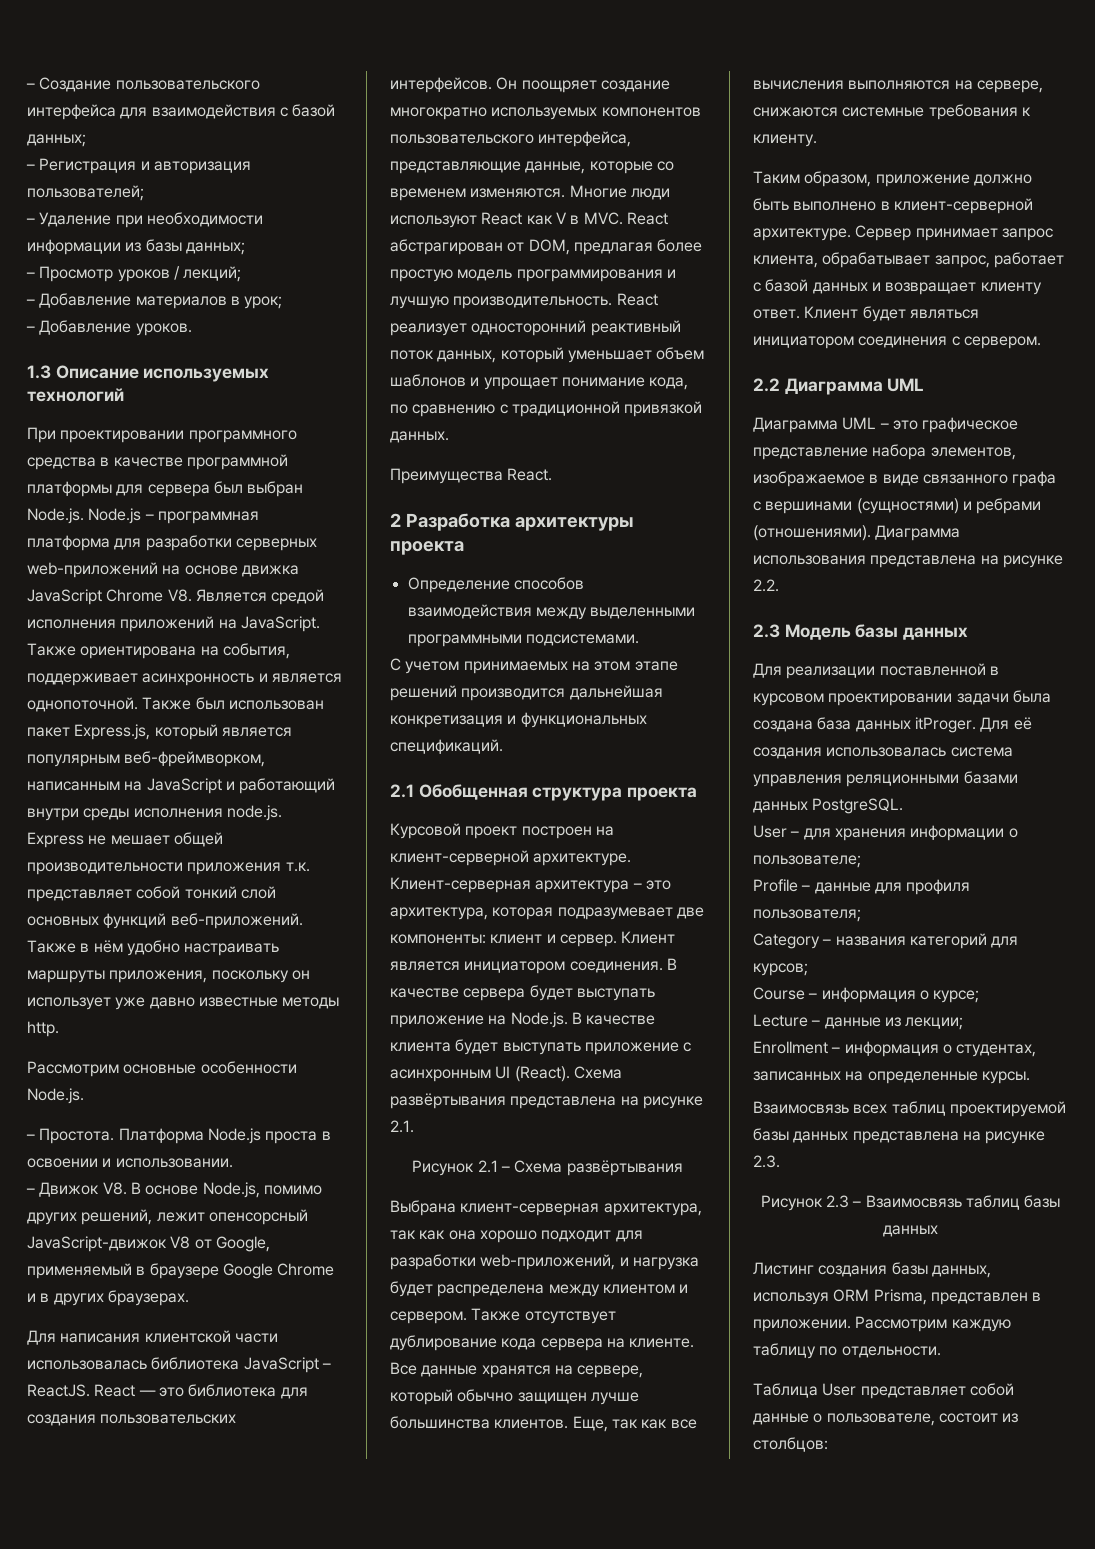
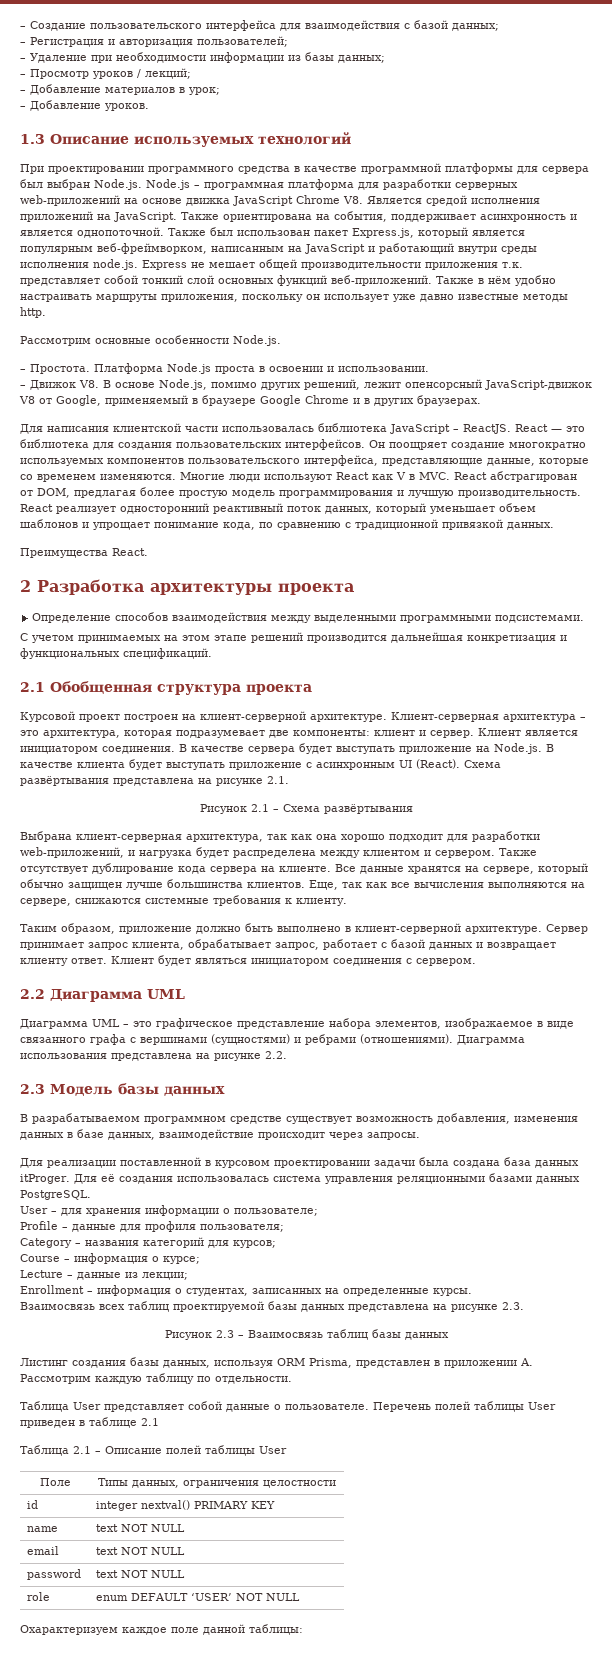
(969, 633) none -> [20,1113,578,1124] [20,1129,420,1140] // В разрабатываемом программном средстве существует возможность добавления, изменения данных в базе данных, взаимодействие происходит через запросы.
[753,1319,851,1332] приложении. -> [444,1358,533,1368] приложении А.
[826,1413,1019,1426] [753,1437,828,1452] пользователе, состоит из столбцов: -> [285,1401,556,1412] [20,1417,159,1428] [20,1445,287,1456] [39,1478,71,1486] [97,1478,336,1488] [27,1500,39,1509] [96,1500,276,1511] [27,1526,59,1532] [96,1524,186,1532] [27,1546,60,1555] [96,1547,186,1555] [27,1569,82,1580] [96,1570,186,1578] [27,1592,51,1601] [96,1593,301,1601] [20,1624,303,1635] пользователе. Перечень полей таблицы User приведен в таблице 2.1 // Таблица 2.1 – Описание полей таблицы User // Поле | Типы данных, ограничения целостности // id | integer nextval() PRIMARY KEY // name | text NOT NULL // email | text NOT NULL // password | text NOT NULL // role | enum DEFAULT ‘USER’ NOT NULL // Охарактеризуем каждое поле данной таблицы:

